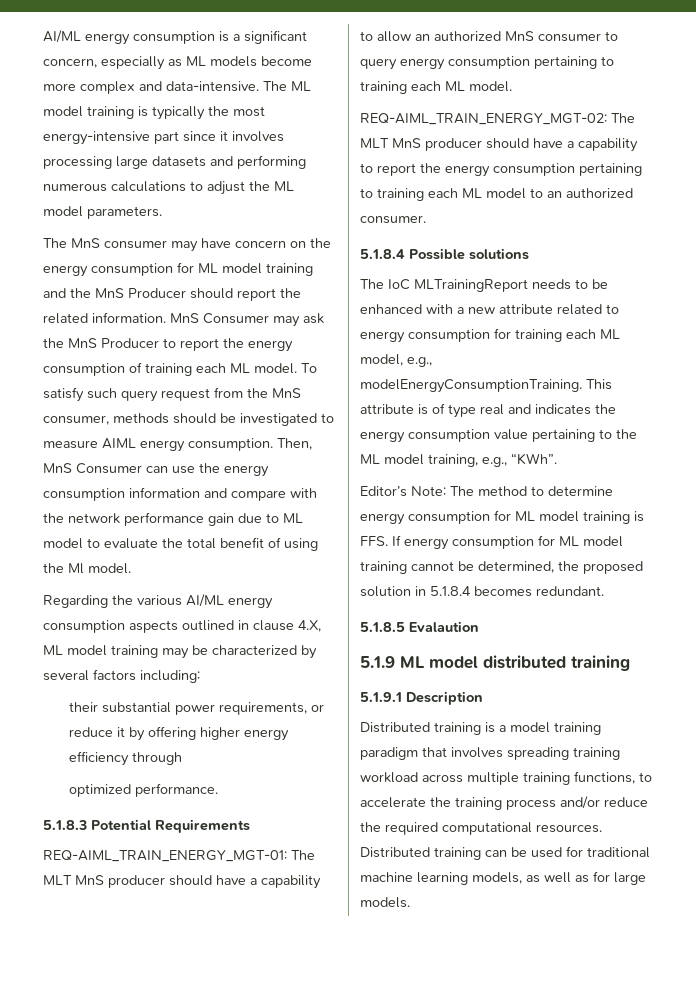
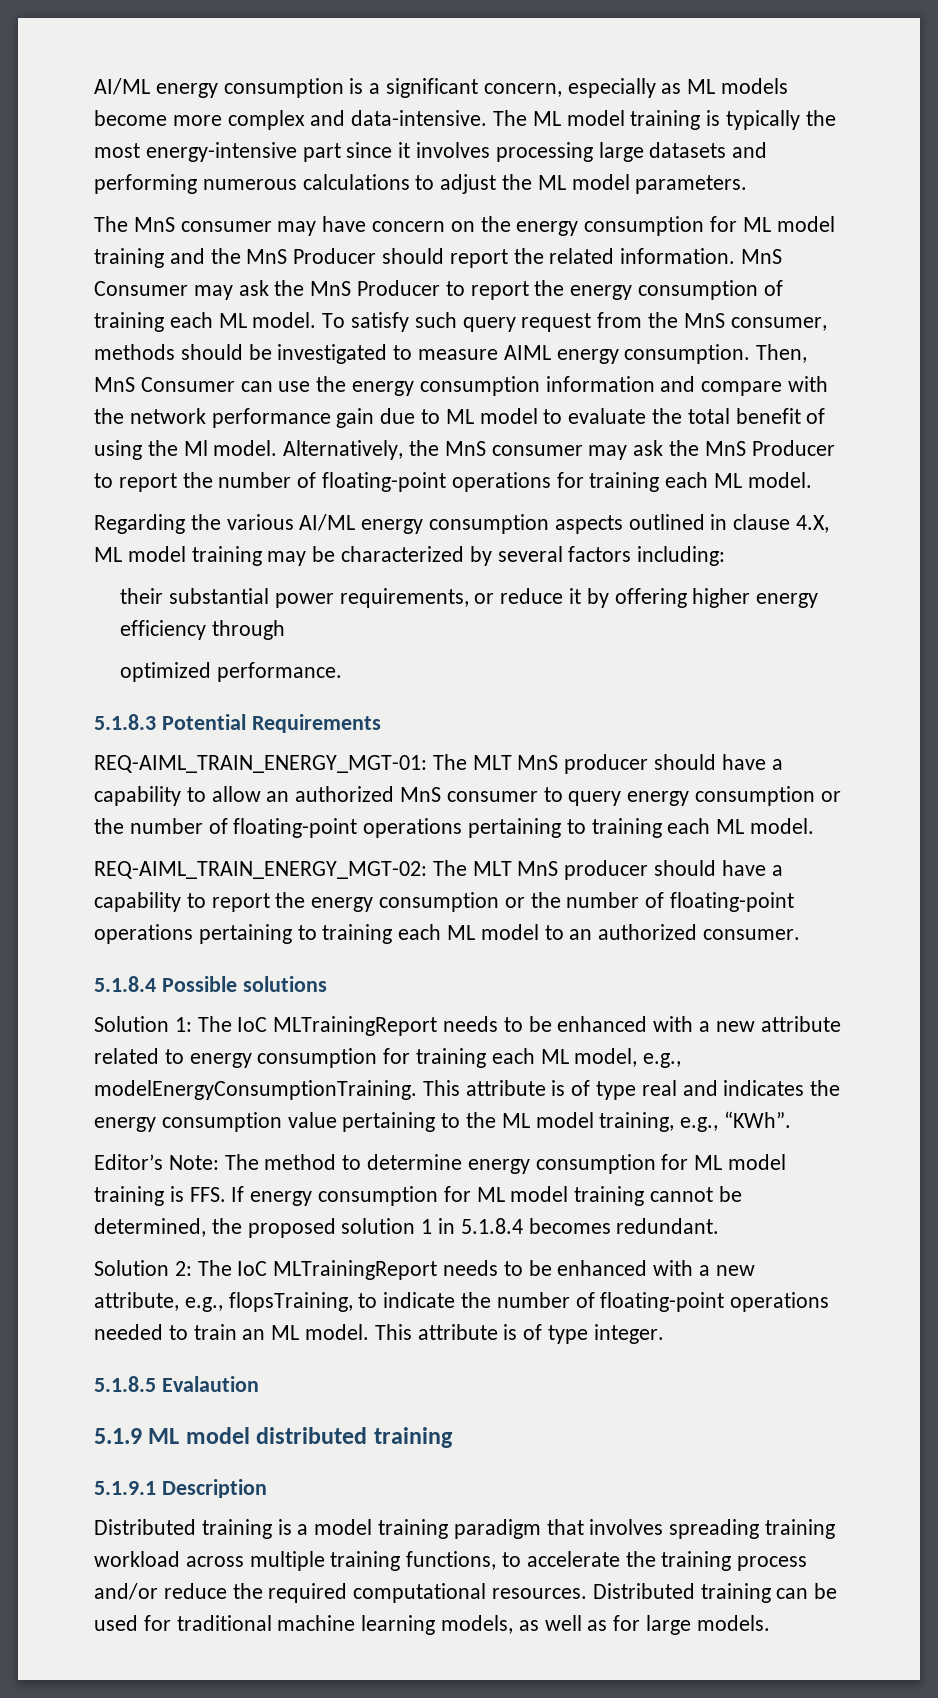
(131, 568) none -> [283,440,835,460] [94,472,812,492] Alternatively, the MnS consumer may ask the MnS Producer to report the number of floating-point operations for training each ML model.
(530, 62) none -> [820,791,841,802] [94,818,463,838] or the number of floating-point operations
(575, 169) none -> [504,892,795,912] [94,924,193,944] or the number of floating-point operations
(529, 254) none -> [94,1016,192,1032] Solution 1:
(411, 591) none -> [421,1219,433,1234] 1
(604, 591) none -> [94,1260,755,1280] [94,1292,830,1312] [94,1324,664,1344] // Solution 2: The IoC MLTrainingReport needs to be enhanced with a new attribute, e.g., flopsTraining, to indicate the number of floating-point operations needed to train an ML model. This attribute is of type integer.

